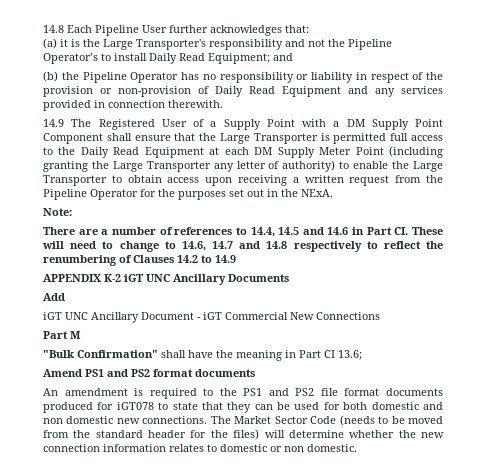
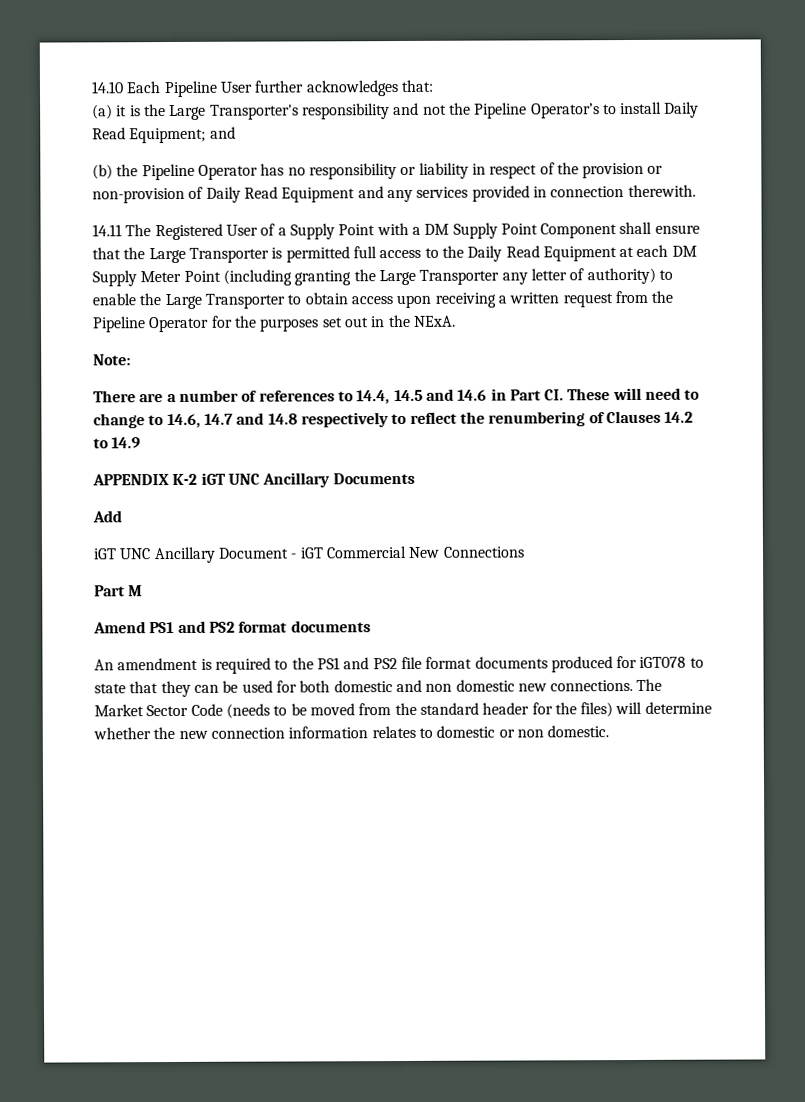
[43,25,64,33] 14.8 -> [91,81,123,94] 14.10
[43,119,64,127] 14.9 -> [92,224,122,237] 14.11
[43,350,362,361] // "Bulk Confirmation" shall have the meaning in Part CI 13.6; -> (144, 591) none

